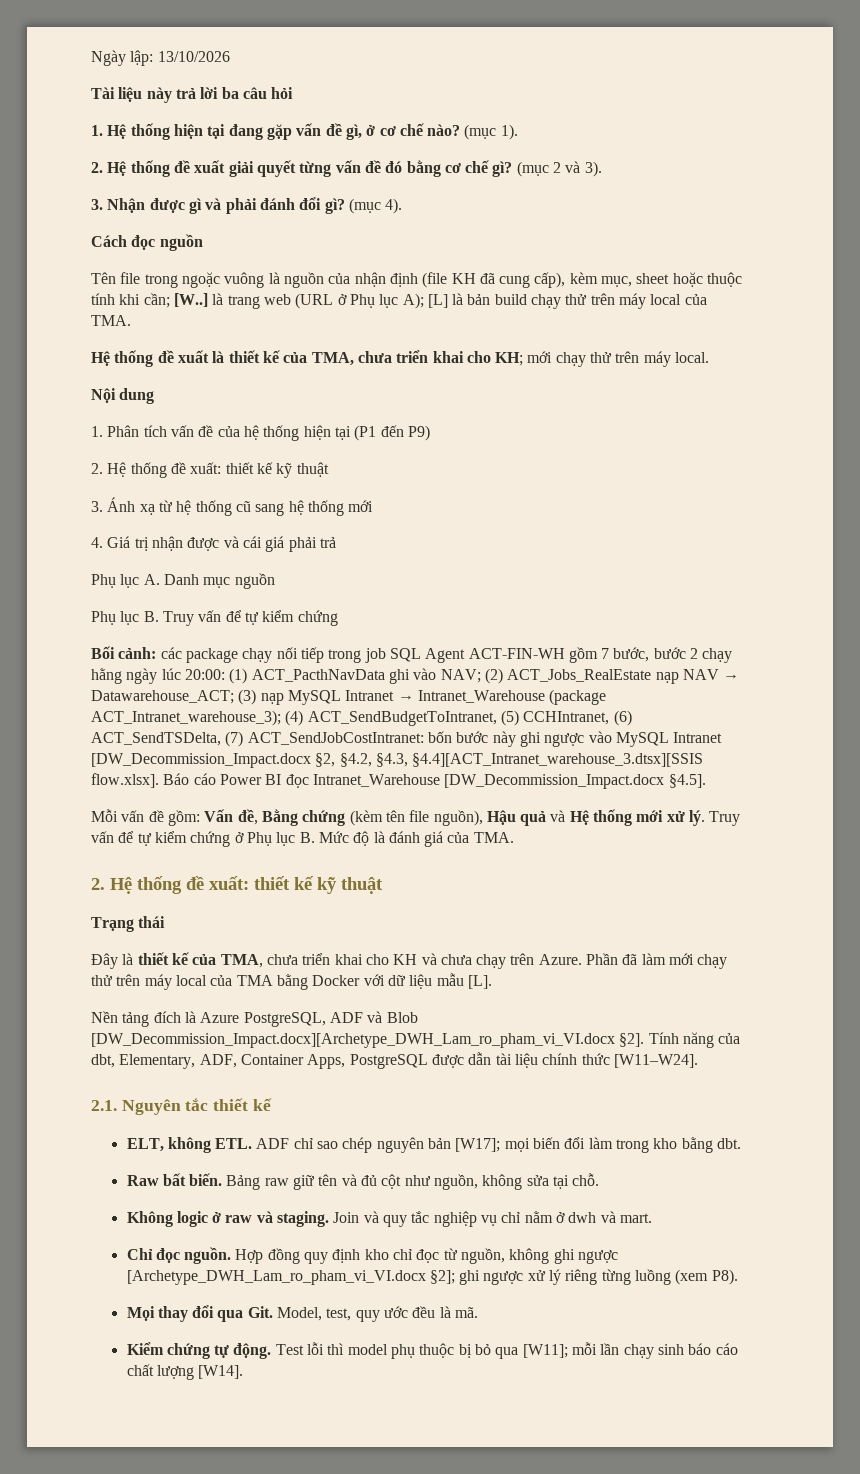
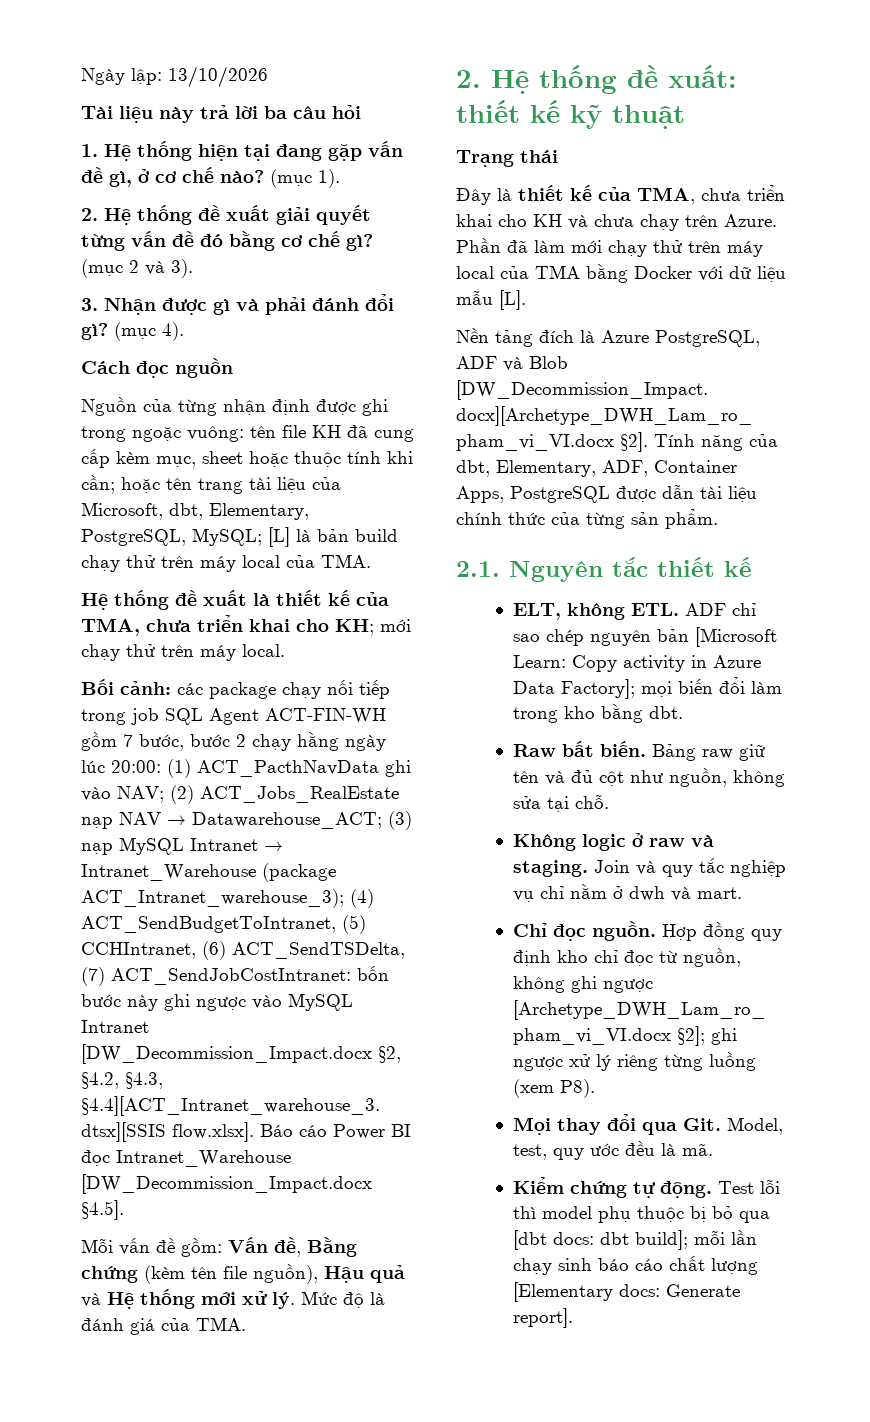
[91,272,448,288] Tên file trong ngoặc vuông là nguồn của nhận định (file -> [81,396,388,416] [81,425,306,442] Nguồn của từng nhận định được ghi trong ngoặc vuông: tên file
[534,272,566,288] cấp), -> [81,448,110,468] cấp
[173,293,424,309] [W..] là trang web (URL ở Phụ lục A); -> [121,477,341,494] [81,502,309,520] [81,528,262,546] hoặc tên trang tài liệu của Microsoft, dbt, Elementary, PostgreSQL, MySQL;
[91,388,155,404] [91,425,430,441] [91,462,329,478] [91,497,374,516] [91,536,336,552] [91,573,275,589] [91,610,338,626] // Nội dung // 1. Phân tích vấn đề của hệ thống hiện tại (P1 đến P9) // 2. Hệ thống đề xuất: thiết kế kỹ thuật // 3. Ánh xạ từ hệ thống cũ sang hệ thống mới // 4. Giá trị nhận được và cái giá phải trả // Phụ lục A. Danh mục nguồn // Phụ lục B. Truy vấn để tự kiểm chứng -> (285, 650) none
[709,811,741,826] [91,831,315,847] Truy vấn để tự kiểm chứng ở Phụ lục B. -> (295, 1300) none
[613,1054,698,1068] [W11–W24]. -> [551,509,718,529] của từng sản phẩm.
[455,1138,501,1152] [W17]; -> [695,627,778,647] [513,655,762,672] [513,679,636,699] [Microsoft Learn: Copy activity in Azure Data Factory];
[522,1344,568,1358] [W11]; -> [513,1230,689,1250] [dbt docs: dbt build];
[198,1365,244,1379] [W14]. -> [513,1282,741,1302] [513,1308,574,1328] [Elementary docs: Generate report].

